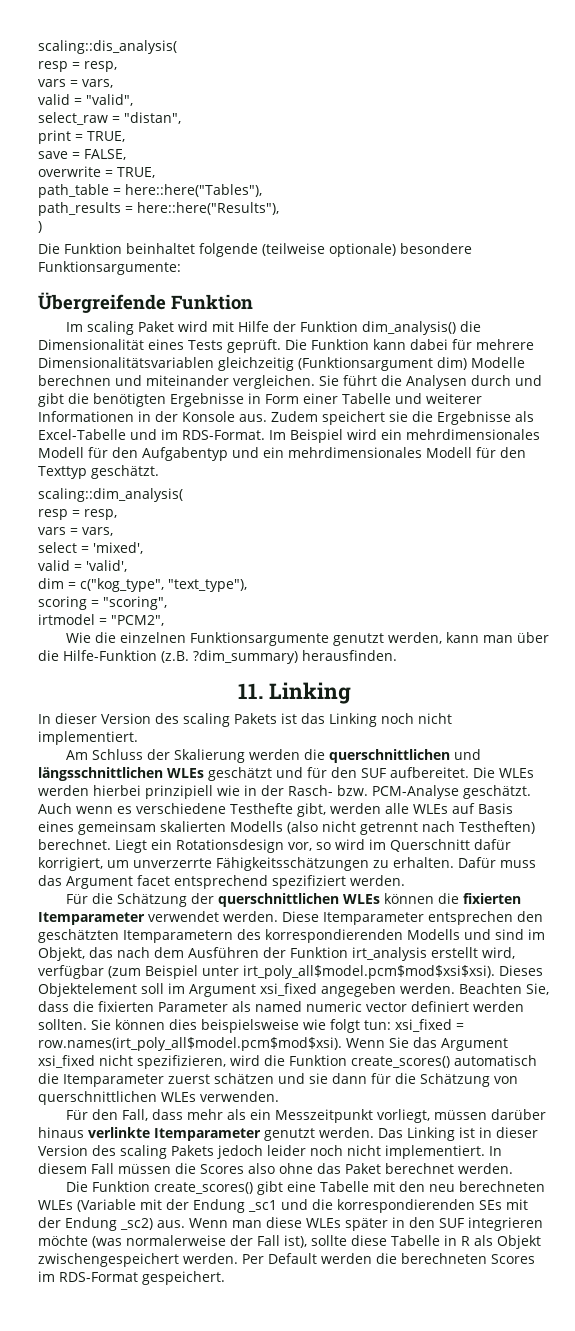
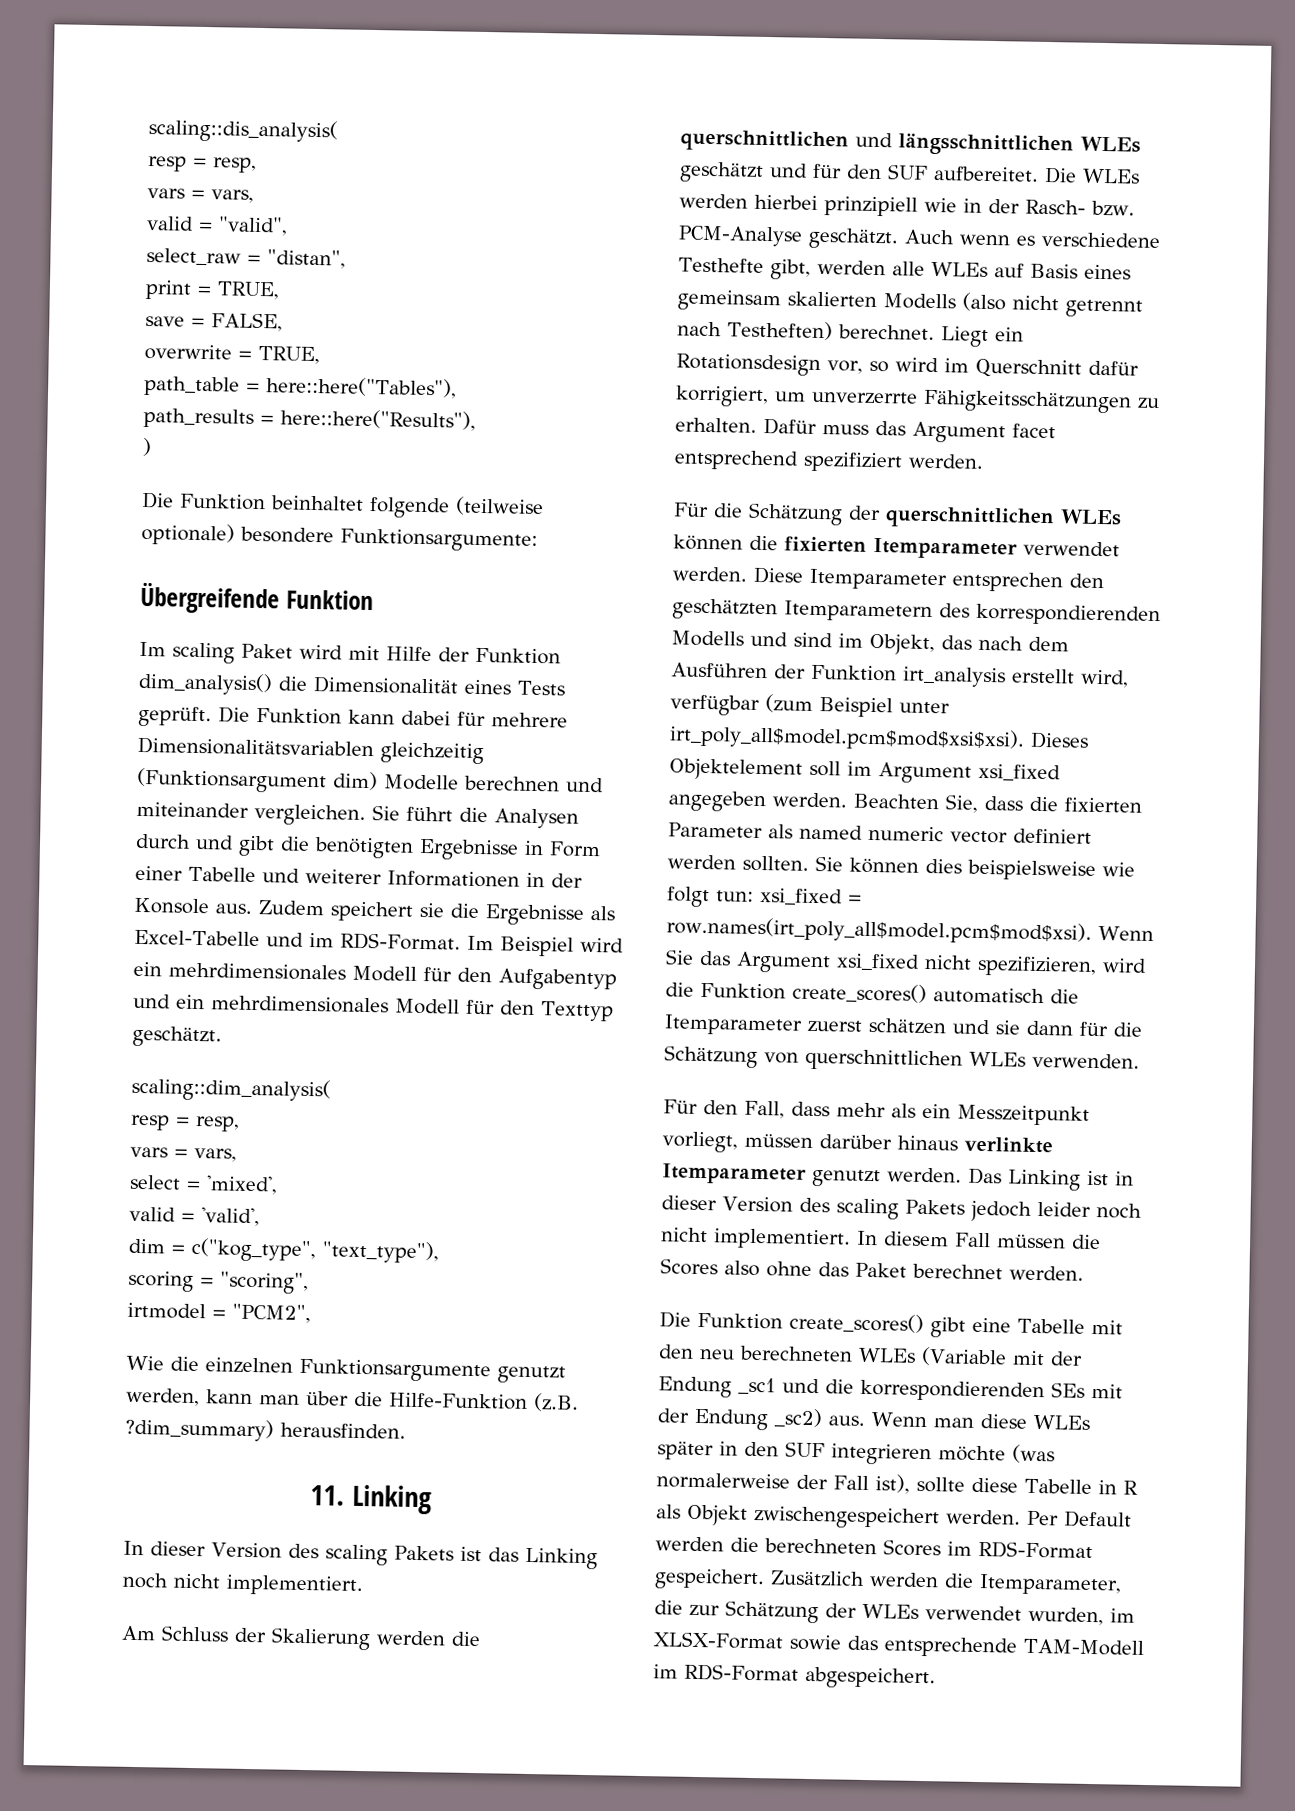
(225, 1278) none -> [770,1570,1122,1596] [654,1600,1135,1626] [653,1631,1144,1658] [653,1663,936,1690] Zusätzlich werden die Itemparameter, die zur Schätzung der WLEs verwendet wurden, im XLSX-Format sowie das entsprechende TAM-Modell im RDS-Format abgespeichert.

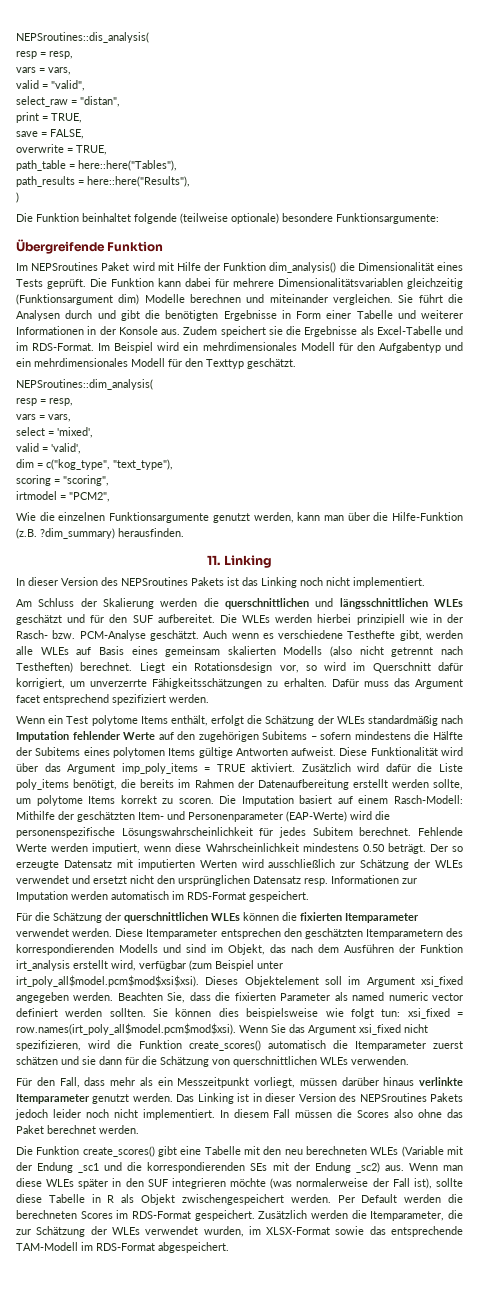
[148,118,338,144] scaling::dis_analysis( -> [16,32,149,43] NEPSroutines::dis_analysis(
[172,642,235,664] scaling -> [31,262,99,271] NEPSroutines
[131,1076,331,1103] scaling::dim_analysis( -> [16,379,153,390] NEPSroutines::dim_analysis(
[324,1544,388,1566] scaling -> [121,577,188,586] NEPSroutines
(984, 461) none -> [16,715,464,726] [16,731,464,742] [16,747,464,758] [16,763,464,774] [16,779,463,790] [16,795,463,806] [16,811,390,822] [16,827,464,838] [16,843,464,854] [16,859,463,870] [16,875,417,886] [16,891,309,902] // Wenn ein Test polytome Items enthält, erfolgt die Schätzung der WLEs standardmäßig nach Imputation fehlender Werte auf den zugehörigen Subitems – sofern mindestens die Hälfte der Subitems eines polytomen Items gültige Antworten aufweist. Diese Funktionalität wird über das Argument imp_poly_items = TRUE aktiviert. Zusätzlich wird dafür die Liste poly_items benötigt, die bereits im Rahmen der Datenaufbereitung erstellt werden sollte, um polytome Items korrekt zu scoren. Die Imputation basiert auf einem Rasch-Modell: Mithilfe der geschätzten Item- und Personenparameter (EAP-Werte) wird die personenspezifische Lösungswahrscheinlichkeit für jedes Subitem berechnet. Fehlende Werte werden imputiert, wenn diese Wahrscheinlichkeit mindestens 0.50 beträgt. Der so erzeugte Datensatz mit imputierten Werten wird ausschließlich zur Schätzung der WLEs verwendet und ersetzt nicht den ursprünglichen Datensatz resp. Informationen zur Imputation werden automatisch im RDS-Format gespeichert.
[835,1198,899,1220] scaling -> [359,1093,427,1102] NEPSroutines

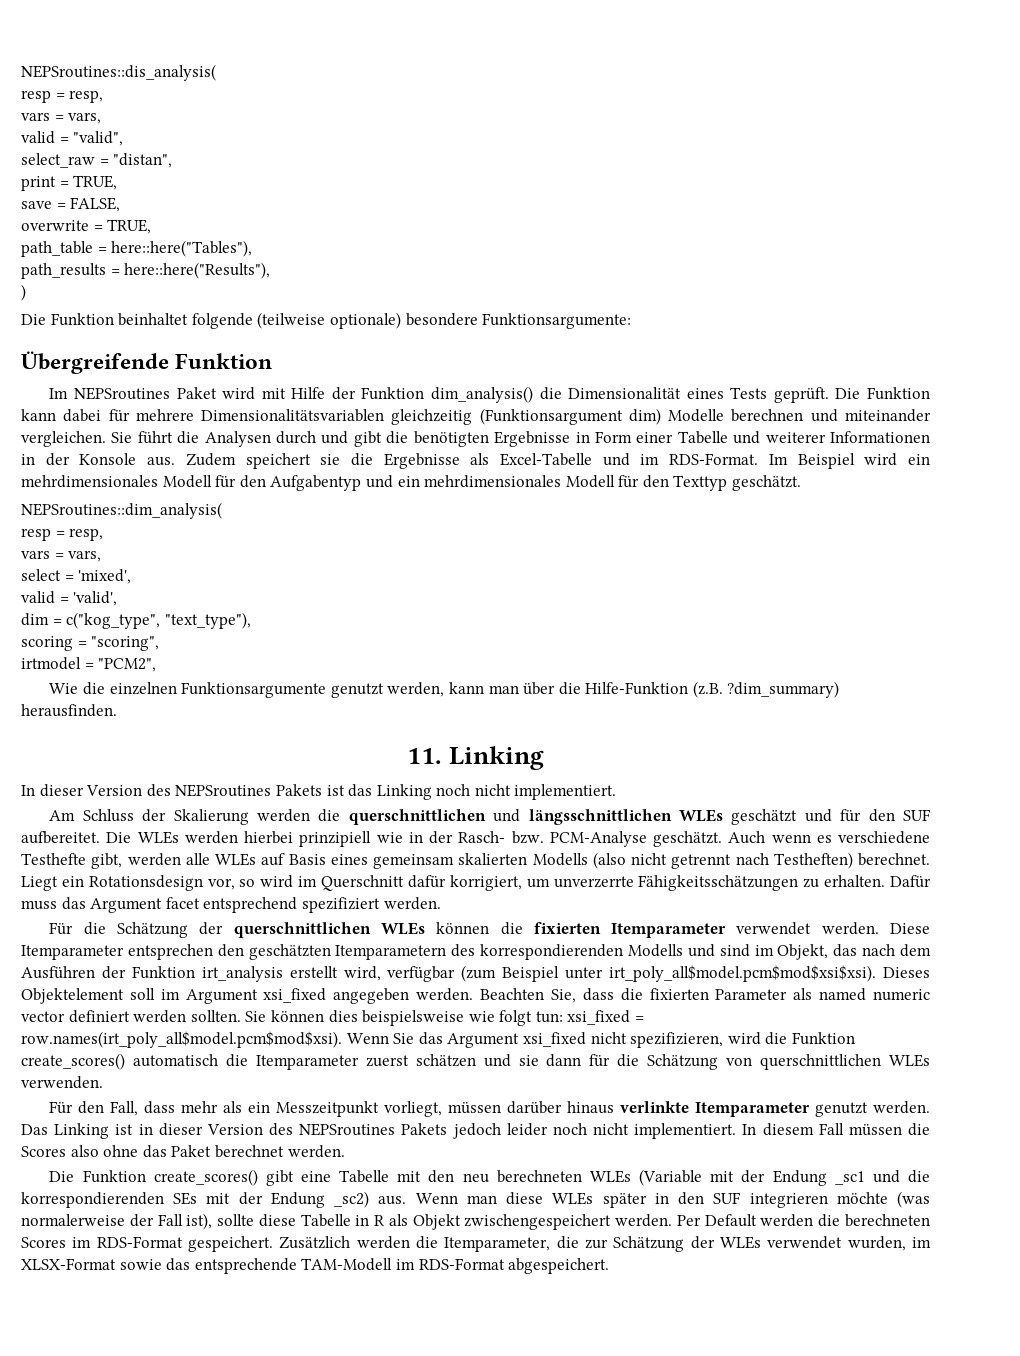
[16,715,464,726] [16,731,464,742] [16,747,464,758] [16,763,464,774] [16,779,463,790] [16,795,463,806] [16,811,390,822] [16,827,464,838] [16,843,464,854] [16,859,463,870] [16,875,417,886] [16,891,309,902] // Wenn ein Test polytome Items enthält, erfolgt die Schätzung der WLEs standardmäßig nach Imputation fehlender Werte auf den zugehörigen Subitems – sofern mindestens die Hälfte der Subitems eines polytomen Items gültige Antworten aufweist. Diese Funktionalität wird über das Argument imp_poly_items = TRUE aktiviert. Zusätzlich wird dafür die Liste poly_items benötigt, die bereits im Rahmen der Datenaufbereitung erstellt werden sollte, um polytome Items korrekt zu scoren. Die Imputation basiert auf einem Rasch-Modell: Mithilfe der geschätzten Item- und Personenparameter (EAP-Werte) wird die personenspezifische Lösungswahrscheinlichkeit für jedes Subitem berechnet. Fehlende Werte werden imputiert, wenn diese Wahrscheinlichkeit mindestens 0.50 beträgt. Der so erzeugte Datensatz mit imputierten Werten wird ausschließlich zur Schätzung der WLEs verwendet und ersetzt nicht den ursprünglichen Datensatz resp. Informationen zur Imputation werden automatisch im RDS-Format gespeichert. -> (441, 903) none

